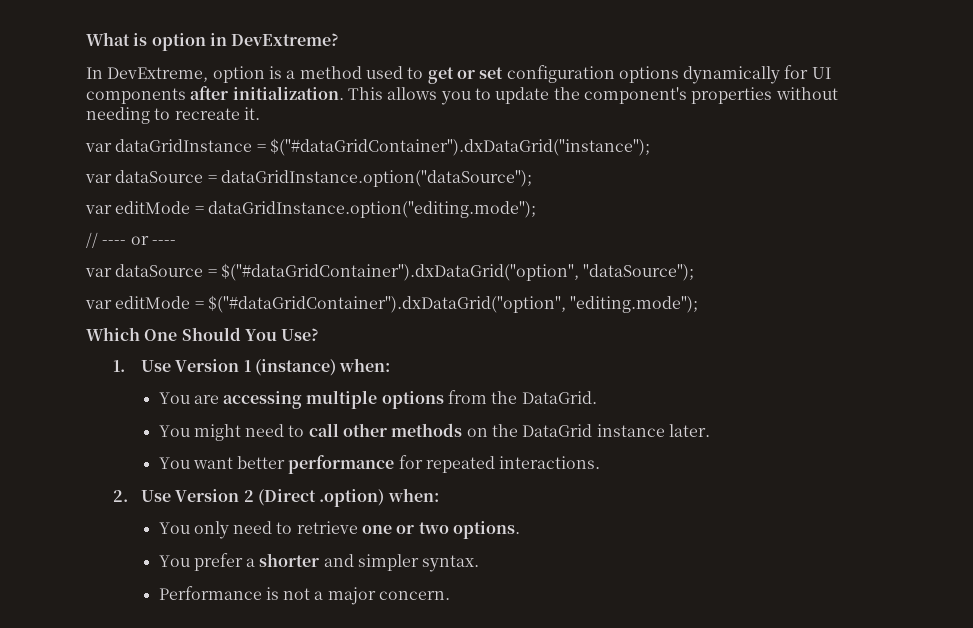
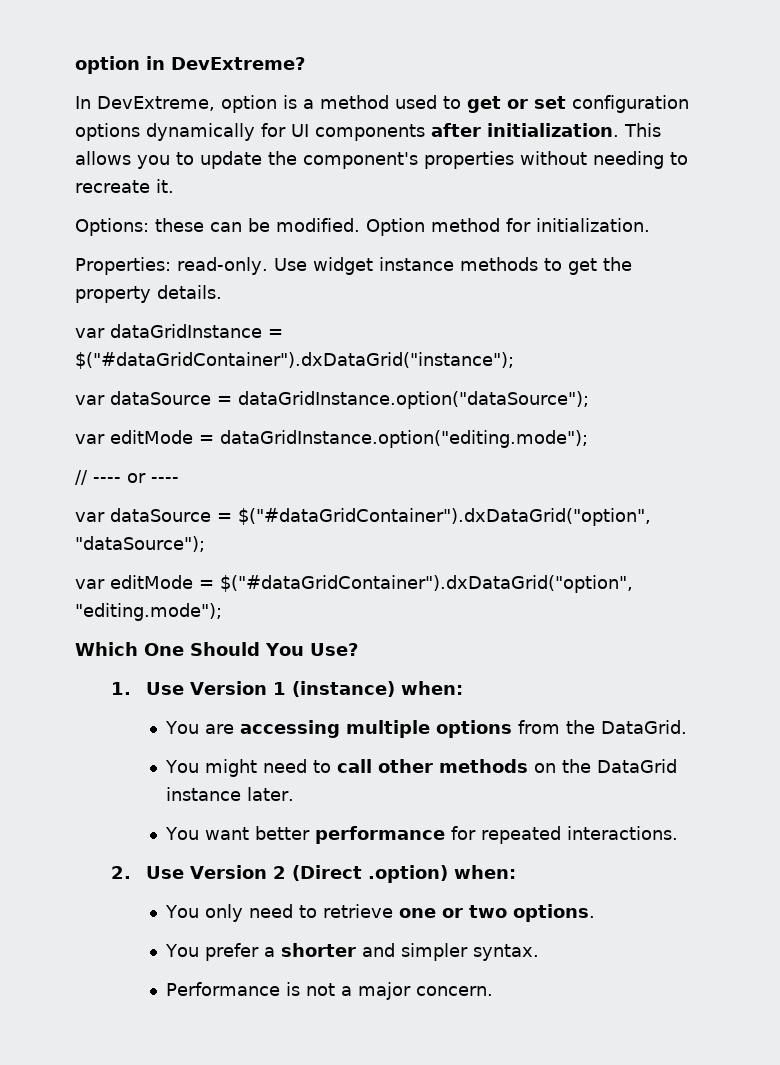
[86,32,148,46] What is -> (75, 65) none
(260, 113) none -> [75,218,650,236] [75,257,632,275] [75,285,222,303] // Options: these can be modified. Option method for initialization. // Properties: read-only. Use widget instance methods to get the property details.

